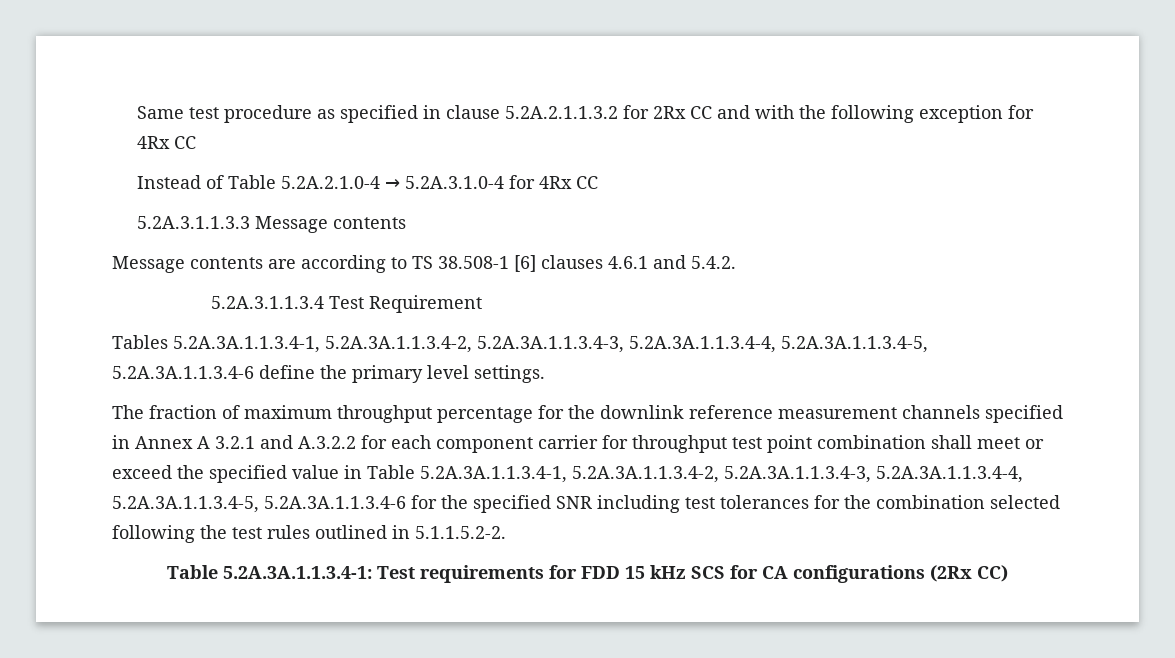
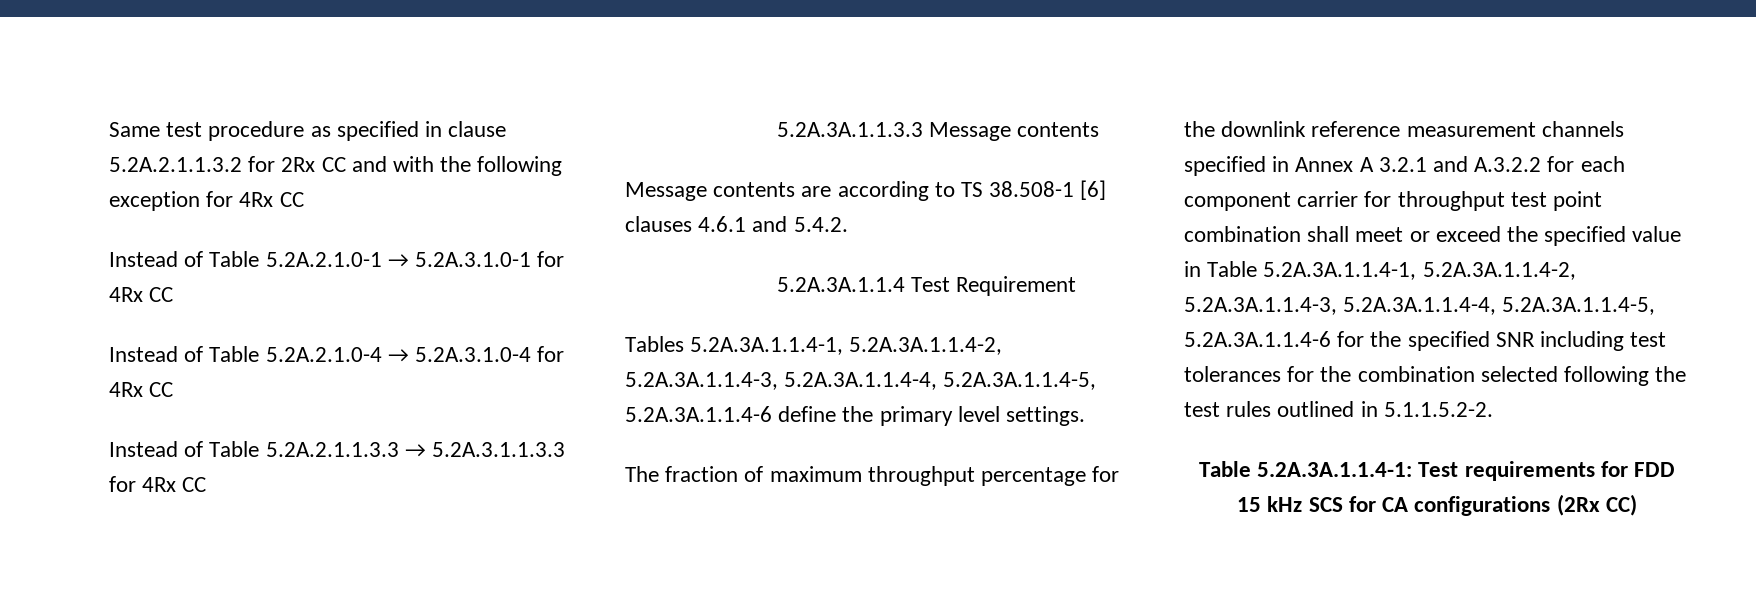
(196, 142) none -> [108,251,565,267] [108,287,174,302] // Instead of Table 5.2A.2.1.0-1 → 5.2A.3.1.0-1 for 4Rx CC
[136,216,250,229] 5.2A.3.1.1.3.3 -> [108,441,565,457] [108,476,207,492] [776,122,923,137] Instead of Table 5.2A.2.1.1.3.3 → 5.2A.3.1.1.3.3 for 4Rx CC // 5.2A.3A.1.1.3.3
[210,296,324,309] 5.2A.3.1.1.3.4 -> [776,277,905,292] 5.2A.3A.1.1.4
[173,336,928,353] [112,366,254,379] 5.2A.3A.1.1.3.4-1, 5.2A.3A.1.1.3.4-2, 5.2A.3A.1.1.3.4-3, 5.2A.3A.1.1.3.4-4, 5.2A.3A.1.1.3.4-5, 5.2A.3A.1.1.3.4-6 -> [690,337,1003,355] [625,372,1097,390] [625,406,772,422] 5.2A.3A.1.1.4-1, 5.2A.3A.1.1.4-2, 5.2A.3A.1.1.4-3, 5.2A.3A.1.1.4-4, 5.2A.3A.1.1.4-5, 5.2A.3A.1.1.4-6
[420,466,1023,483] [112,496,406,513] 5.2A.3A.1.1.3.4-1, 5.2A.3A.1.1.3.4-2, 5.2A.3A.1.1.3.4-3, 5.2A.3A.1.1.3.4-4, 5.2A.3A.1.1.3.4-5, 5.2A.3A.1.1.3.4-6 -> [1263,262,1576,280] [1184,297,1656,315] [1184,331,1331,347] 5.2A.3A.1.1.4-1, 5.2A.3A.1.1.4-2, 5.2A.3A.1.1.4-3, 5.2A.3A.1.1.4-4, 5.2A.3A.1.1.4-5, 5.2A.3A.1.1.4-6
[223,566,372,579] 5.2A.3A.1.1.3.4-1: -> [1257,462,1413,477] 5.2A.3A.1.1.4-1:

